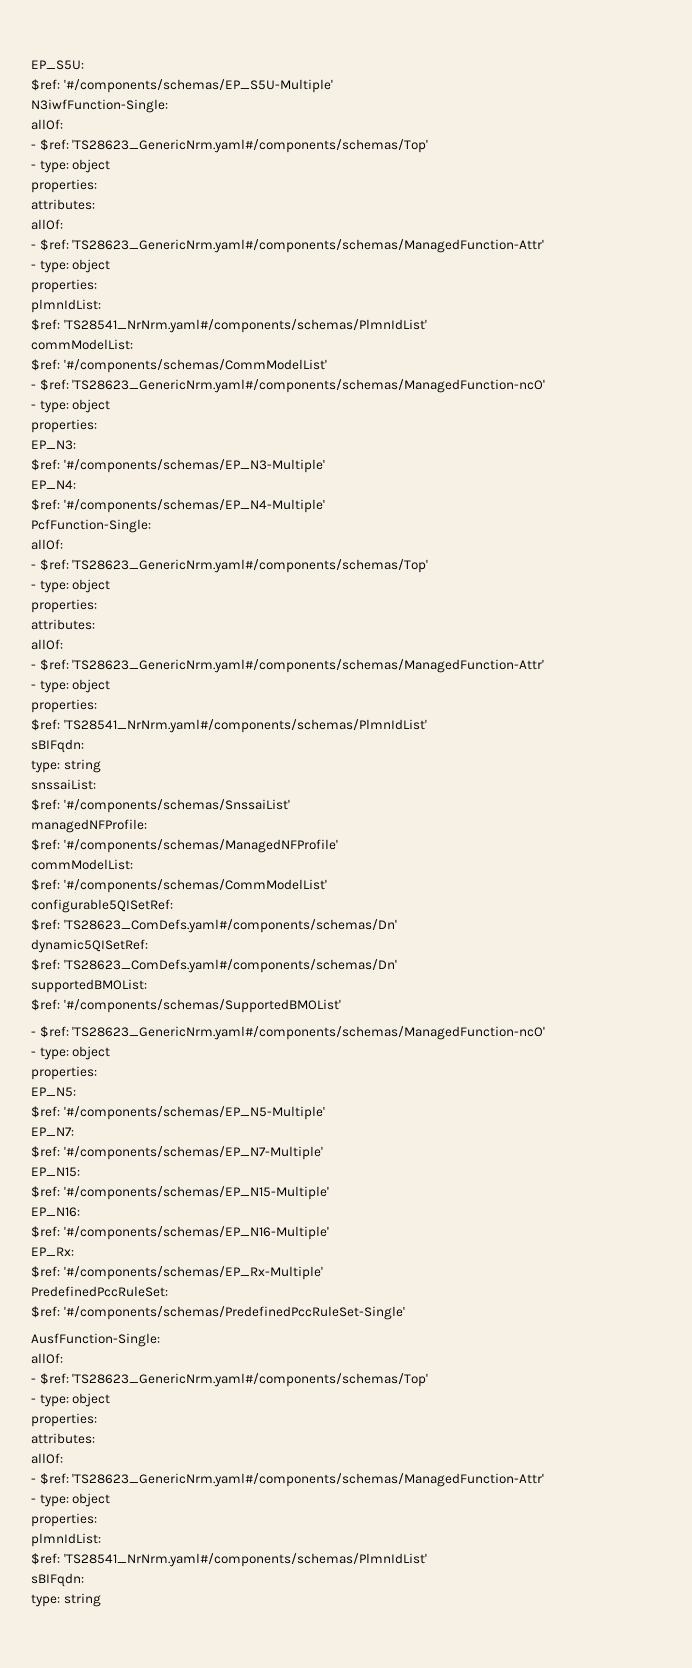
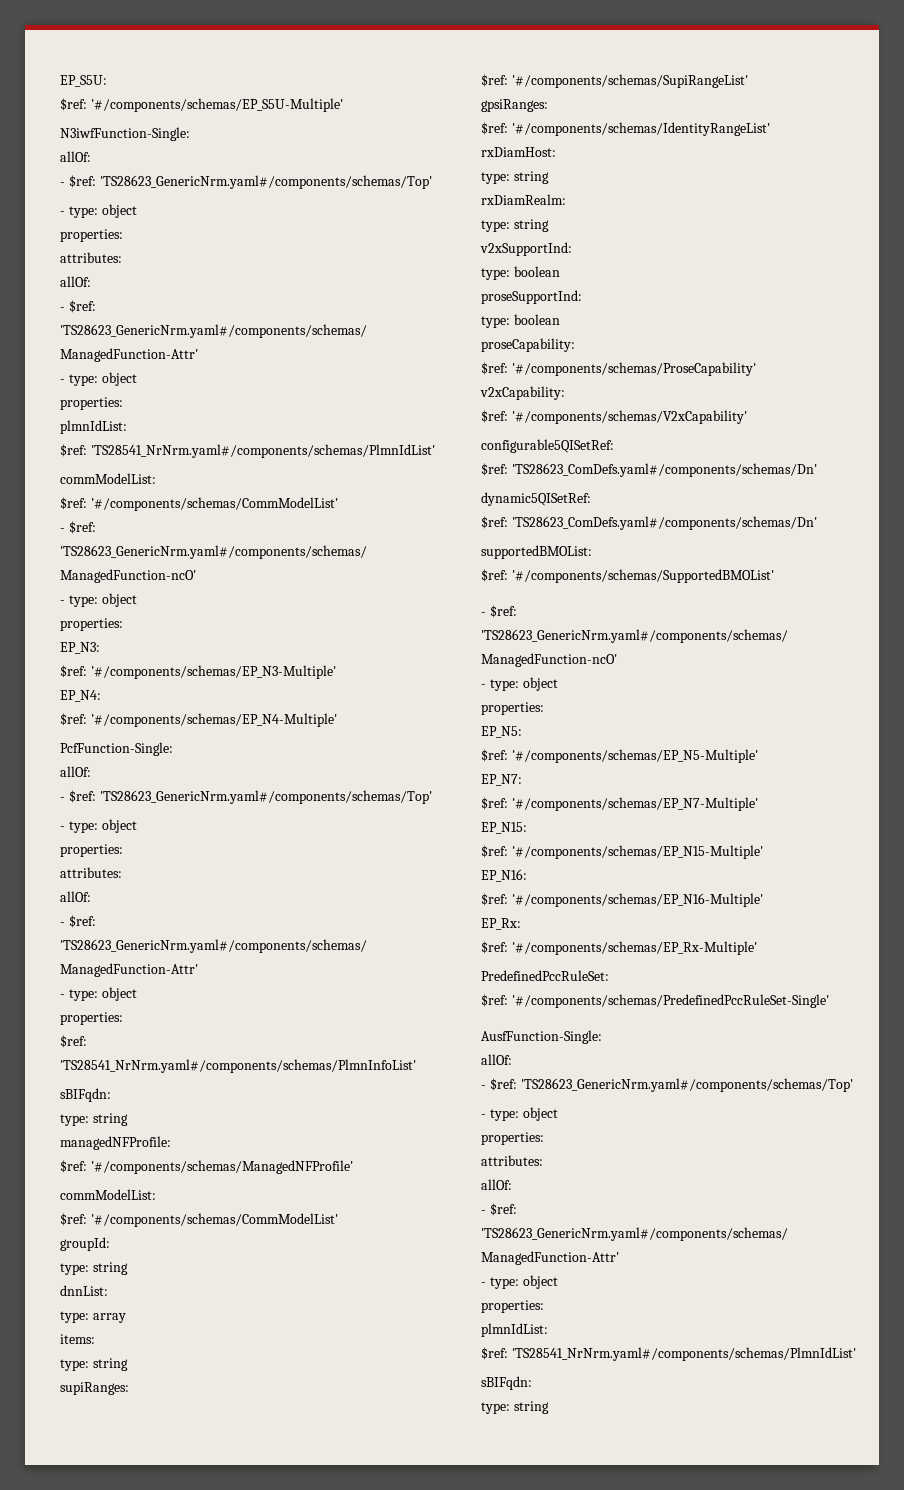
[63,719,427,733] [31,739,84,753] [31,759,101,773] [31,779,96,790] [31,799,290,813] 'TS28541_NrNrm.yaml#/components/schemas/PlmnIdList' // sBIFqdn: // type: string // snssaiList: // $ref: '#/components/schemas/SnssaiList' -> [60,1059,416,1073] [60,1088,111,1102] [60,1113,128,1126] 'TS28541_NrNrm.yaml#/components/schemas/PlmnInfoList' // sBIFqdn: // type: string
(327, 886) none -> [60,1237,110,1251] [60,1262,128,1275] [60,1285,108,1296] [60,1311,126,1323] [60,1334,95,1344] [60,1358,128,1371] [60,1382,129,1395] [481,74,748,88] [481,99,548,112] [481,122,770,136] [481,147,556,157] [481,171,549,184] [481,194,566,205] [481,219,549,232] [480,242,572,256] [481,266,560,280] [481,290,582,304] [481,314,560,328] [481,338,575,352] [481,362,756,376] [480,386,565,400] [481,410,747,424] // groupId: // type: string // dnnList: // type: array // items: // type: string // supiRanges: // $ref: '#/components/schemas/SupiRangeList' // gpsiRanges: // $ref: '#/components/schemas/IdentityRangeList' // rxDiamHost: // type: string // rxDiamRealm: // type: string // v2xSupportInd: // type: boolean // proseSupportInd: // type: boolean // proseCapability: // $ref: '#/components/schemas/ProseCapability' // v2xCapability: // $ref: '#/components/schemas/V2xCapability'

